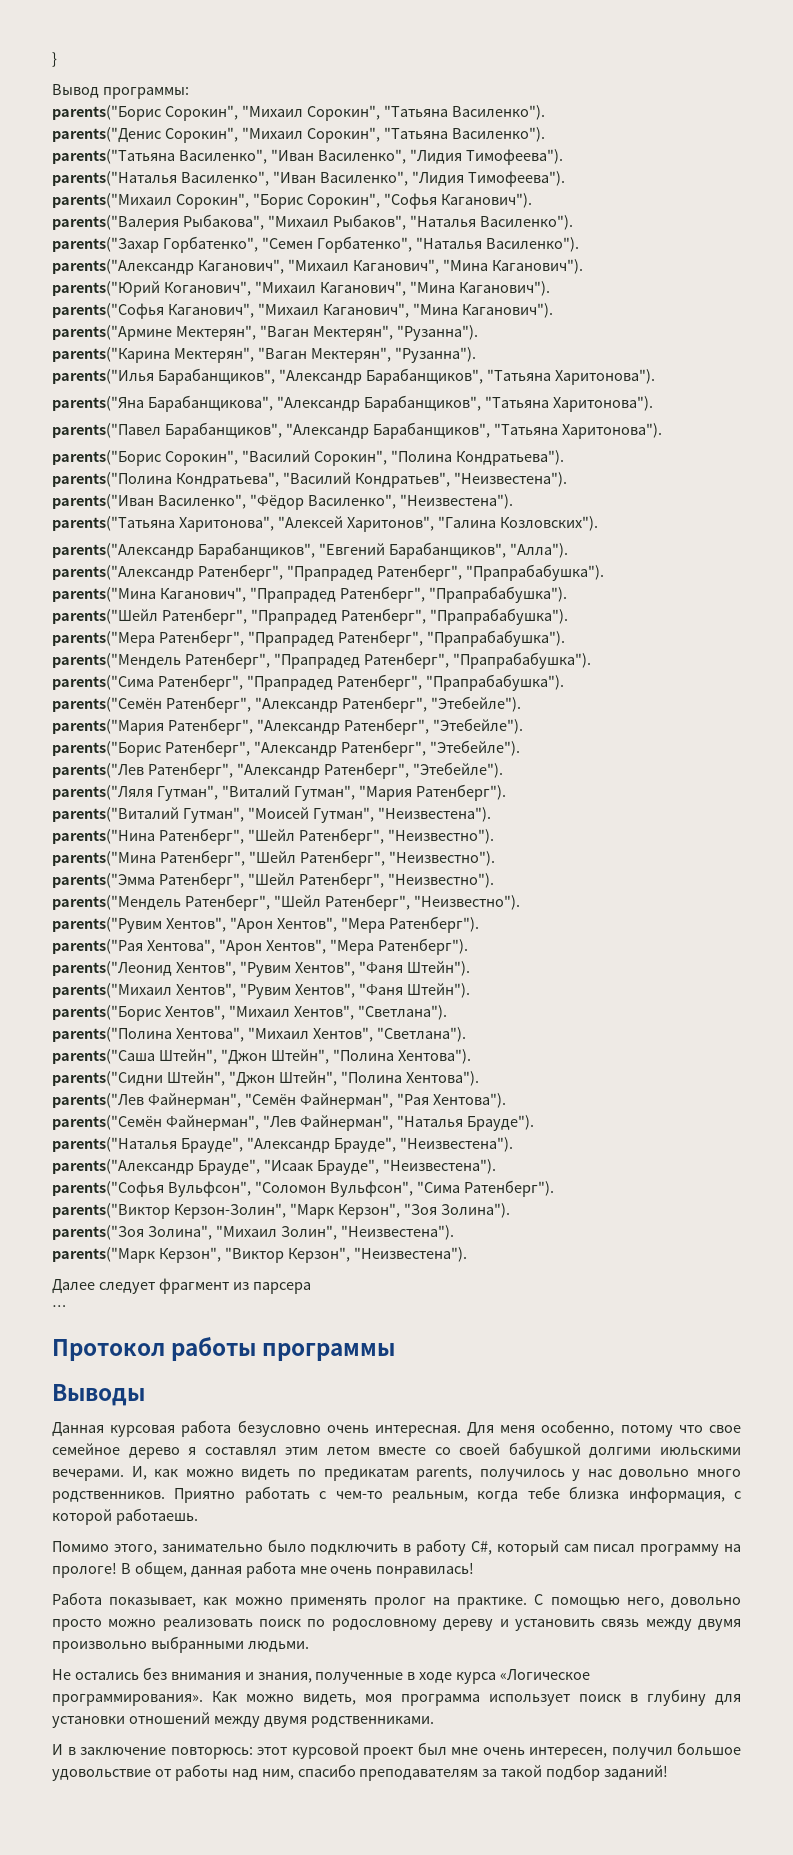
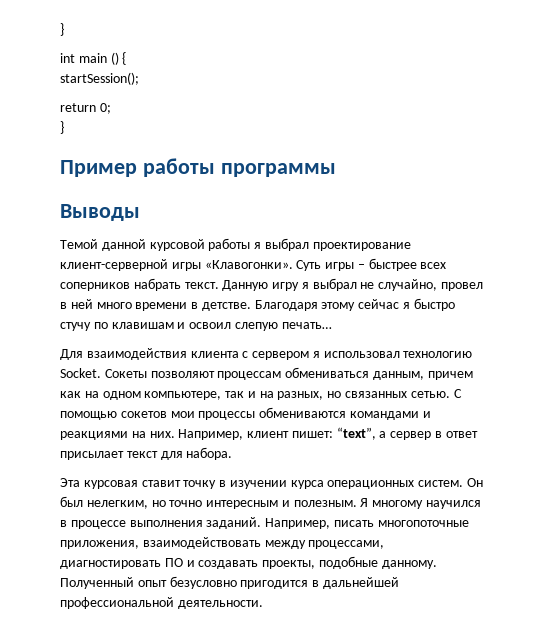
[52,52,57,67] [52,84,189,99] [52,105,545,121] [52,127,545,143] [52,149,563,165] [52,171,565,187] [52,193,532,209] [52,214,573,231] [52,236,579,253] [52,259,583,275] [52,281,550,297] [52,303,553,319] [52,325,478,341] [52,347,476,363] [52,368,655,385] [52,395,653,412] [52,422,662,439] [52,450,564,466] [52,472,567,488] [52,494,513,510] [52,516,598,532] [52,542,568,559] [52,564,604,581] [52,586,567,603] [52,608,568,625] [52,630,565,647] [52,652,591,669] [52,674,564,691] [52,696,521,713] [52,718,523,735] [52,740,520,757] [52,762,503,779] [52,784,506,801] [52,807,491,823] [52,828,494,845] [52,850,495,867] [52,872,494,889] [52,894,520,911] [52,916,479,933] [52,938,468,955] [52,961,470,977] [52,983,470,999] [52,1005,447,1021] [52,1027,466,1042] [52,1049,471,1065] [52,1071,479,1087] [52,1093,506,1109] [52,1115,534,1131] [52,1137,513,1153] [52,1159,496,1175] [52,1180,554,1197] [52,1203,510,1219] [52,1225,454,1240] [52,1247,467,1263] [52,1278,311,1294] [52,1305,67,1312] [52,1336,396,1361] [52,1384,145,1406] [52,1420,741,1437] [52,1442,741,1459] [52,1466,742,1481] [52,1486,741,1503] [52,1508,198,1525] [52,1539,741,1556] [52,1561,475,1578] [52,1592,741,1609] [52,1619,741,1631] [52,1636,309,1653] [52,1667,591,1684] [52,1689,741,1706] [52,1712,434,1728] [52,1742,741,1759] [52,1764,669,1781] } // Вывод программы: // parents("Борис Сорокин", "Михаил Сорокин", "Татьяна Василенко"). // parents("Денис Сорокин", "Михаил Сорокин", "Татьяна Василенко"). // parents("Татьяна Василенко", "Иван Василенко", "Лидия Тимофеева"). // parents("Наталья Василенко", "Иван Василенко", "Лидия Тимофеева"). // parents("Михаил Сорокин", "Борис Сорокин", "Софья Каганович"). // parents("Валерия Рыбакова", "Михаил Рыбаков", "Наталья Василенко"). // parents("Захар Горбатенко", "Семен Горбатенко", "Наталья Василенко"). // parents("Александр Каганович", "Михаил Каганович", "Мина Каганович"). // parents("Юрий Коганович", "Михаил Каганович", "Мина Каганович"). // parents("Софья Каганович", "Михаил Каганович", "Мина Каганович"). // parents("Армине Мектерян", "Ваган Мектерян", "Рузанна"). // parents("Карина Мектерян", "Ваган Мектерян", "Рузанна"). // parents("Илья Барабанщиков", "Александр Барабанщиков", "Татьяна Харитонова"). // parents("Яна Барабанщикова", "Александр Барабанщиков", "Татьяна Харитонова"). // parents("Павел Барабанщиков", "Александр Барабанщиков", "Татьяна Харитонова"). // parents("Борис Сорокин", "Василий Сорокин", "Полина Кондратьева"). // parents("Полина Кондратьева", "Василий Кондратьев", "Неизвестена"). // parents("Иван Василенко", "Фёдор Василенко", "Неизвестена"). // parents("Татьяна Харитонова", "Алексей Харитонов", "Галина Козловских"). // parents("Александр Барабанщиков", "Евгений Барабанщиков", "Алла"). // parents("Александр Ратенберг", "Прапрадед Ратенберг", "Прапрабабушка"). // parents("Мина Каганович", "Прапрадед Ратенберг", "Прапрабабушка"). // parents("Шейл Ратенберг", "Прапрадед Ратенберг", "Прапрабабушка"). // parents("Мера Ратенберг", "Прапрадед Ратенберг", "Прапрабабушка"). // parents("Мендель Ратенберг", "Прапрадед Ратенберг", "Прапрабабушка"). // parents("Сима Ратенберг", "Прапрадед Ратенберг", "Прапрабабушка"). // parents("Семён Ратенберг", "Александр Ратенберг", "Этебейле"). // parents("Мария Ратенберг", "Александр Ратенберг", "Этебейле"). // parents("Борис Ратенберг", "Александр Ратенберг", "Этебейле"). // parents("Лев Ратенберг", "Александр Ратенберг", "Этебейле"). // parents("Ляля Гутман", "Виталий Гутман", "Мария Ратенберг"). // parents("Виталий Гутман", "Моисей Гутман", "Неизвестена"). // parents("Нина Ратенберг", "Шейл Ратенберг", "Неизвестно"). // parents("Мина Ратенберг", "Шейл Ратенберг", "Неизвестно"). // parents("Эмма Ратенберг", "Шейл Ратенберг", "Неизвестно"). // parents("Мендель Ратенберг", "Шейл Ратенберг", "Неизвестно"). // parents("Рувим Хентов", "Арон Хентов", "Мера Ратенберг"). // parents("Рая Хентова", "Арон Хентов", "Мера Ратенберг"). // parents("Леонид Хентов", "Рувим Хентов", "Фаня Штейн"). // parents("Михаил Хентов", "Рувим Хентов", "Фаня Штейн"). // parents("Борис Хентов", "Михаил Хентов", "Светлана"). // parents("Полина Хентова", "Михаил Хентов", "Светлана"). // parents("Саша Штейн", "Джон Штейн", "Полина Хентова"). // parents("Сидни Штейн", "Джон Штейн", "Полина Хентова"). // parents("Лев Файнерман", "Семён Файнерман", "Рая Хентова"). // parents("Семён Файнерман", "Лев Файнерман", "Наталья Брауде"). // parents("Наталья Брауде", "Александр Брауде", "Неизвестена"). // parents("Александр Брауде", "Исаак Брауде", "Неизвестена"). // parents("Софья Вульфсон", "Соломон Вульфсон", "Сима Ратенберг"). // parents("Виктор Керзон-Золин", "Марк Керзон", "Зоя Золина"). // parents("Зоя Золина", "Михаил Золин", "Неизвестена"). // parents("Марк Керзон", "Виктор Керзон", "Неизвестена"). // Далее следует фрагмент из парсера // … // Протокол работы программы // Выводы // Данная курсовая работа безусловно очень интересная. Для меня особенно, потому что свое семейное дерево я составлял этим летом вместе со своей бабушкой долгими июльскими вечерами. И, как можно видеть по предикатам parents, получилось у нас довольно много родственников. Приятно работать с чем-то реальным, когда тебе близка информация, с которой работаешь. // Помимо этого, занимательно было подключить в работу С#, который сам писал программу на прологе! В общем, данная работа мне очень понравилась! // Работа показывает, как можно применять пролог на практике. С помощью него, довольно просто можно реализовать поиск по родословному дереву и установить связь между двумя произвольно выбранными людьми. // Не остались без внимания и знания, полученные в ходе курса «Логическое программирования». Как можно видеть, моя программа использует поиск в глубину для установки отношений между двумя родственниками. // И в заключение повторюсь: этот курсовой проект был мне очень интересен, получил большое удовольствие от работы над ним, спасибо преподавателям за такой подбор заданий! -> [60,23,64,36] [60,52,127,65] [60,72,139,85] [60,103,111,114] [60,121,64,134] [60,158,336,177] [60,204,140,221] [60,238,411,251] [60,258,447,271] [60,278,484,291] [60,298,455,311] [60,322,332,331] [60,348,473,360] [60,367,473,380] [60,389,462,400] [60,407,431,420] [60,427,478,440] [60,447,233,460] [60,478,484,489] [60,496,482,509] [60,517,469,529] [60,537,385,549] [60,556,437,569] [60,576,399,589] [60,597,263,609] } // int main () { // startSession(); // return 0; // } // Пример работы программы // Выводы // Темой данной курсовой работы я выбрал проектирование клиент-серверной игры «Клавогонки». Суть игры – быстрее всех соперников набрать текст. Данную игру я выбрал не случайно, провел в ней много времени в детстве. Благодаря этому сейчас я быстро стучу по клавишам и освоил слепую печать… // Для взаимодействия клиента с сервером я использовал технологию Socket. Сокеты позволяют процессам обмениваться данным, причем как на одном компьютере, так и на разных, но связанных сетью. С помощью сокетов мои процессы обмениваются командами и реакциями на них. Например, клиент пишет: “text”, а сервер в ответ присылает текст для набора. // Эта курсовая ставит точку в изучении курса операционных систем. Он был нелегким, но точно интересным и полезным. Я многому научился в процессе выполнения заданий. Например, писать многопоточные приложения, взаимодействовать между процессами, диагностировать ПО и создавать проекты, подобные данному. Полученный опыт безусловно пригодится в дальнейшей профессиональной деятельности.

